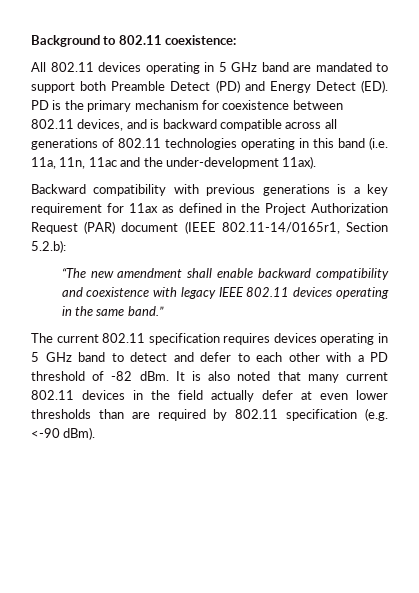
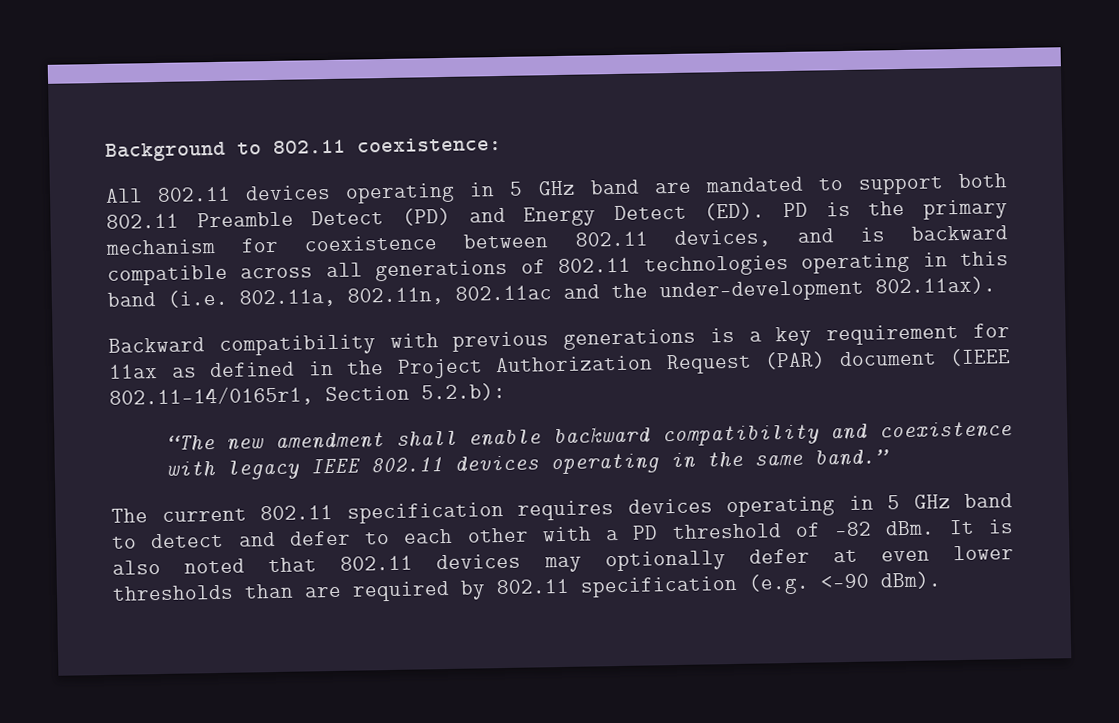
(107, 86) none -> [106,213,179,229] 802.11
[31,157,117,169] 11a, 11n, 11ac -> [239,285,552,308] 802.11a, 802.11n, 802.11ac
[282,156,317,169] 11ax). -> [875,276,996,296] 802.11ax).
[307,372,388,383] [31,390,254,402] many current 802.11 devices in the field actually -> [340,550,726,573] 802.11 devices may optionally

